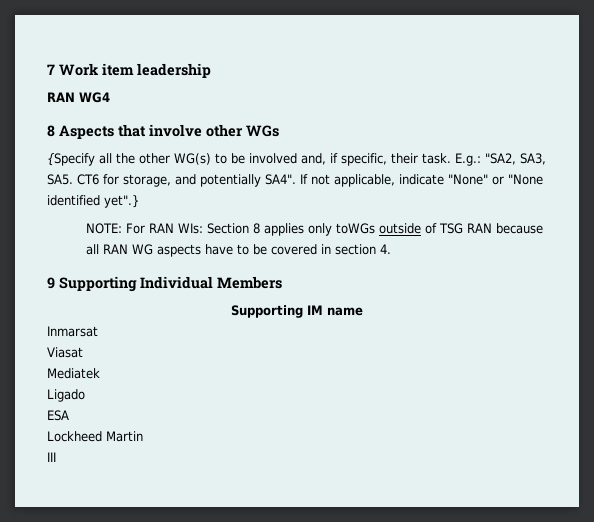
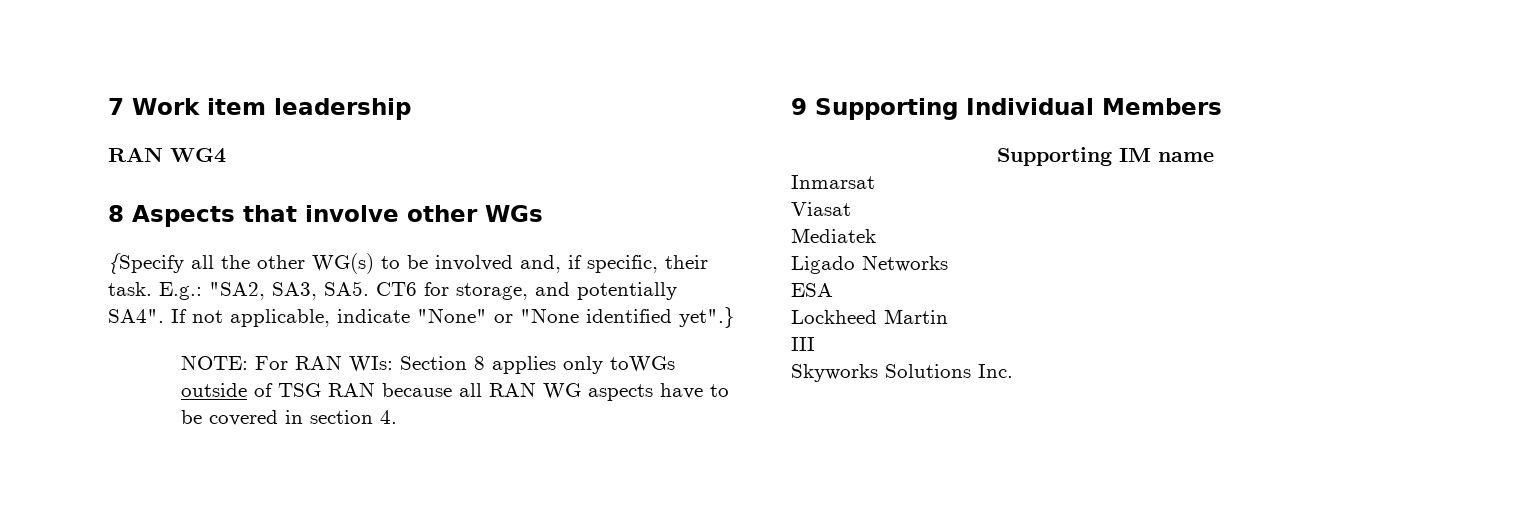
(85, 395) none -> [862,255,948,272] Networks
(56, 457) none -> [791,364,1013,382] // Skyworks Solutions Inc.

